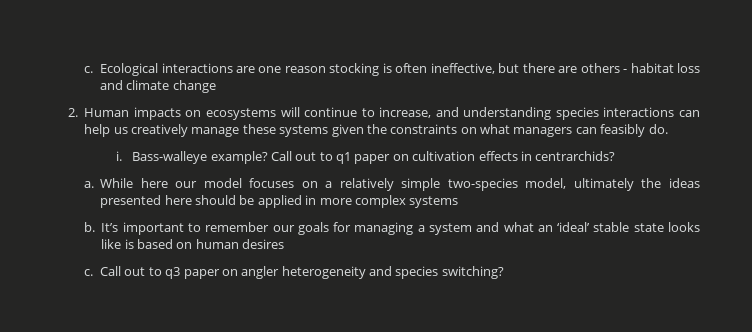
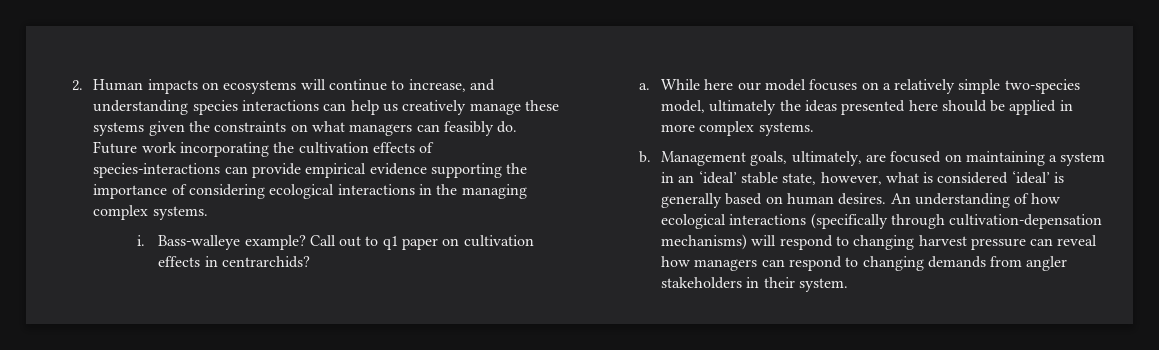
[84,63,700,76] [100,80,216,93] c. Ecological interactions are one reason stocking is often ineffective, but there are others - habitat loss and climate change // -> (71, 85) none
(668, 129) none -> [93,141,435,157] [93,163,528,178] [93,184,527,199] [93,205,208,220] Future work incorporating the cultivation effects of species-interactions can provide empirical evidence supporting the importance of considering ecological interactions in the managing complex systems.
[409,196,459,208] systems -> [758,122,814,136] systems.
[101,222,700,235] [101,239,285,249] [84,266,504,279] It’s important to remember our goals for managing a system and what an ‘ideal’ stable state looks like is based on human desires // c. Call out to q3 paper on angler heterogeneity and species switching? -> [660,151,1106,166] [660,171,1065,185] [660,193,1061,208] [660,213,1103,229] [660,234,1098,250] [660,256,1068,271] [660,277,848,292] Management goals, ultimately, are focused on maintaining a system in an ‘ideal’ stable state, however, what is considered ‘ideal’ is generally based on human desires. An understanding of how ecological interactions (specifically through cultivation-depensation mechanisms) will respond to changing harvest pressure can reveal how managers can respond to changing demands from angler stakeholders in their system.

